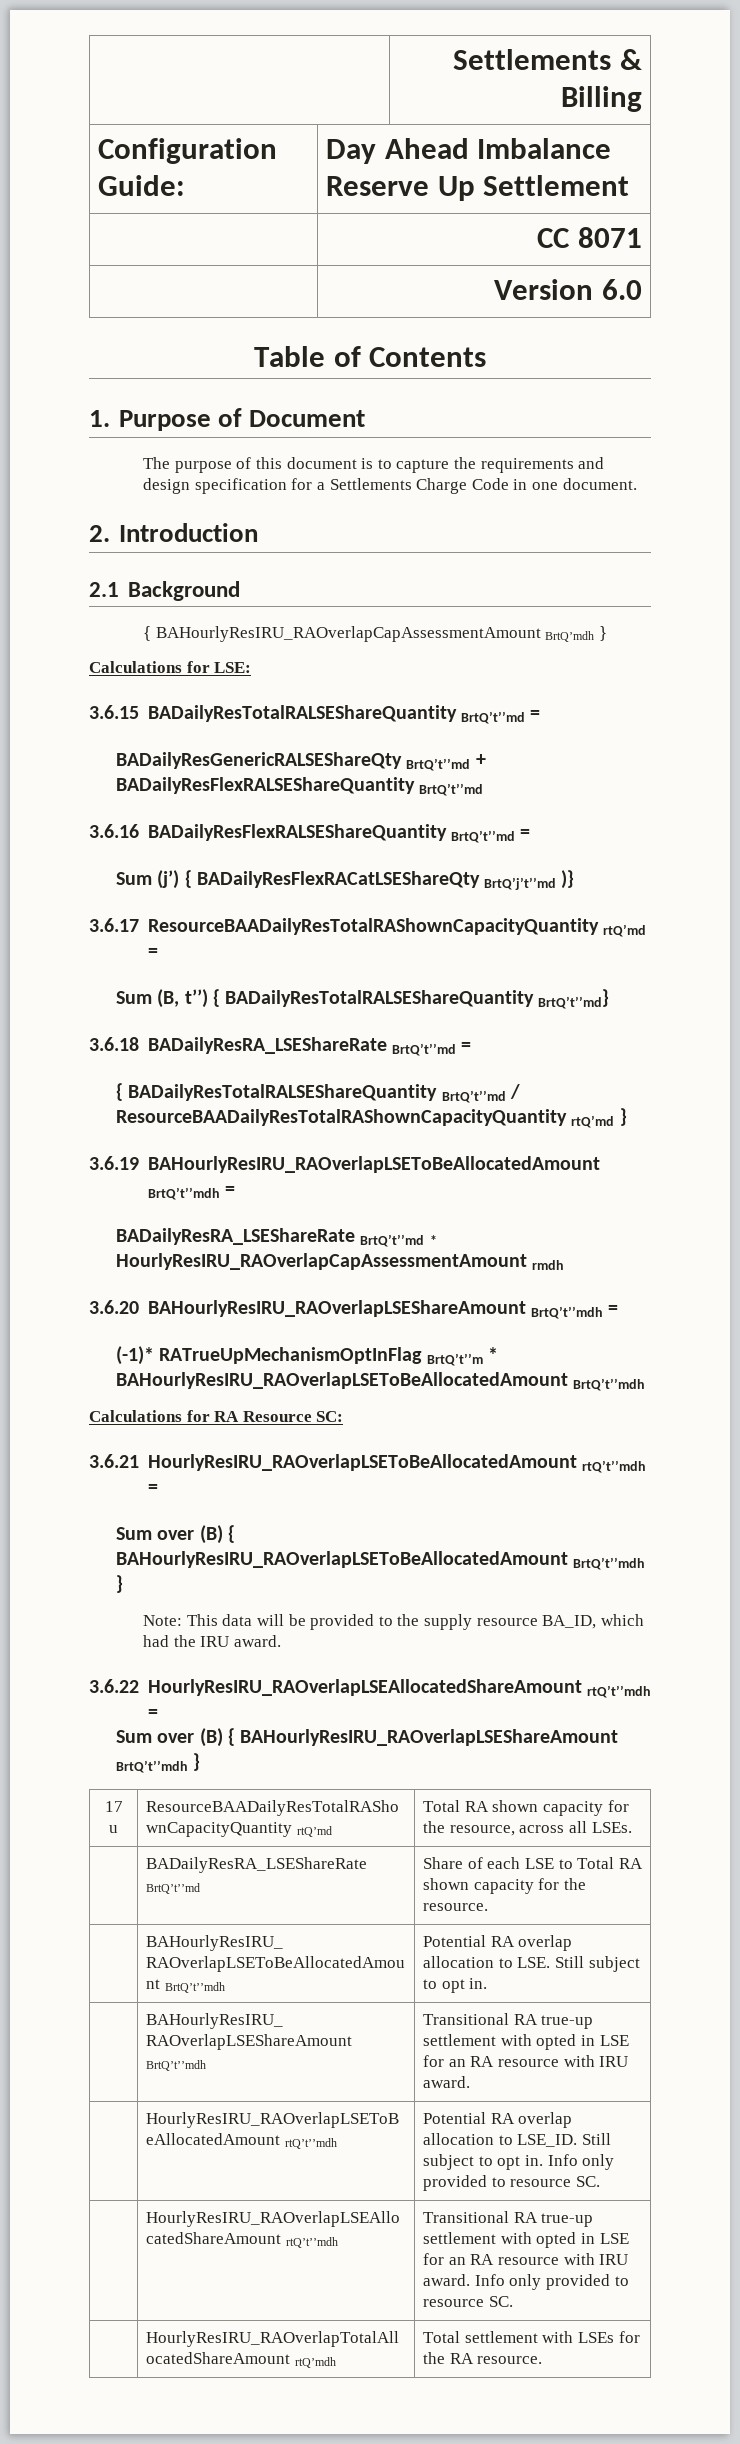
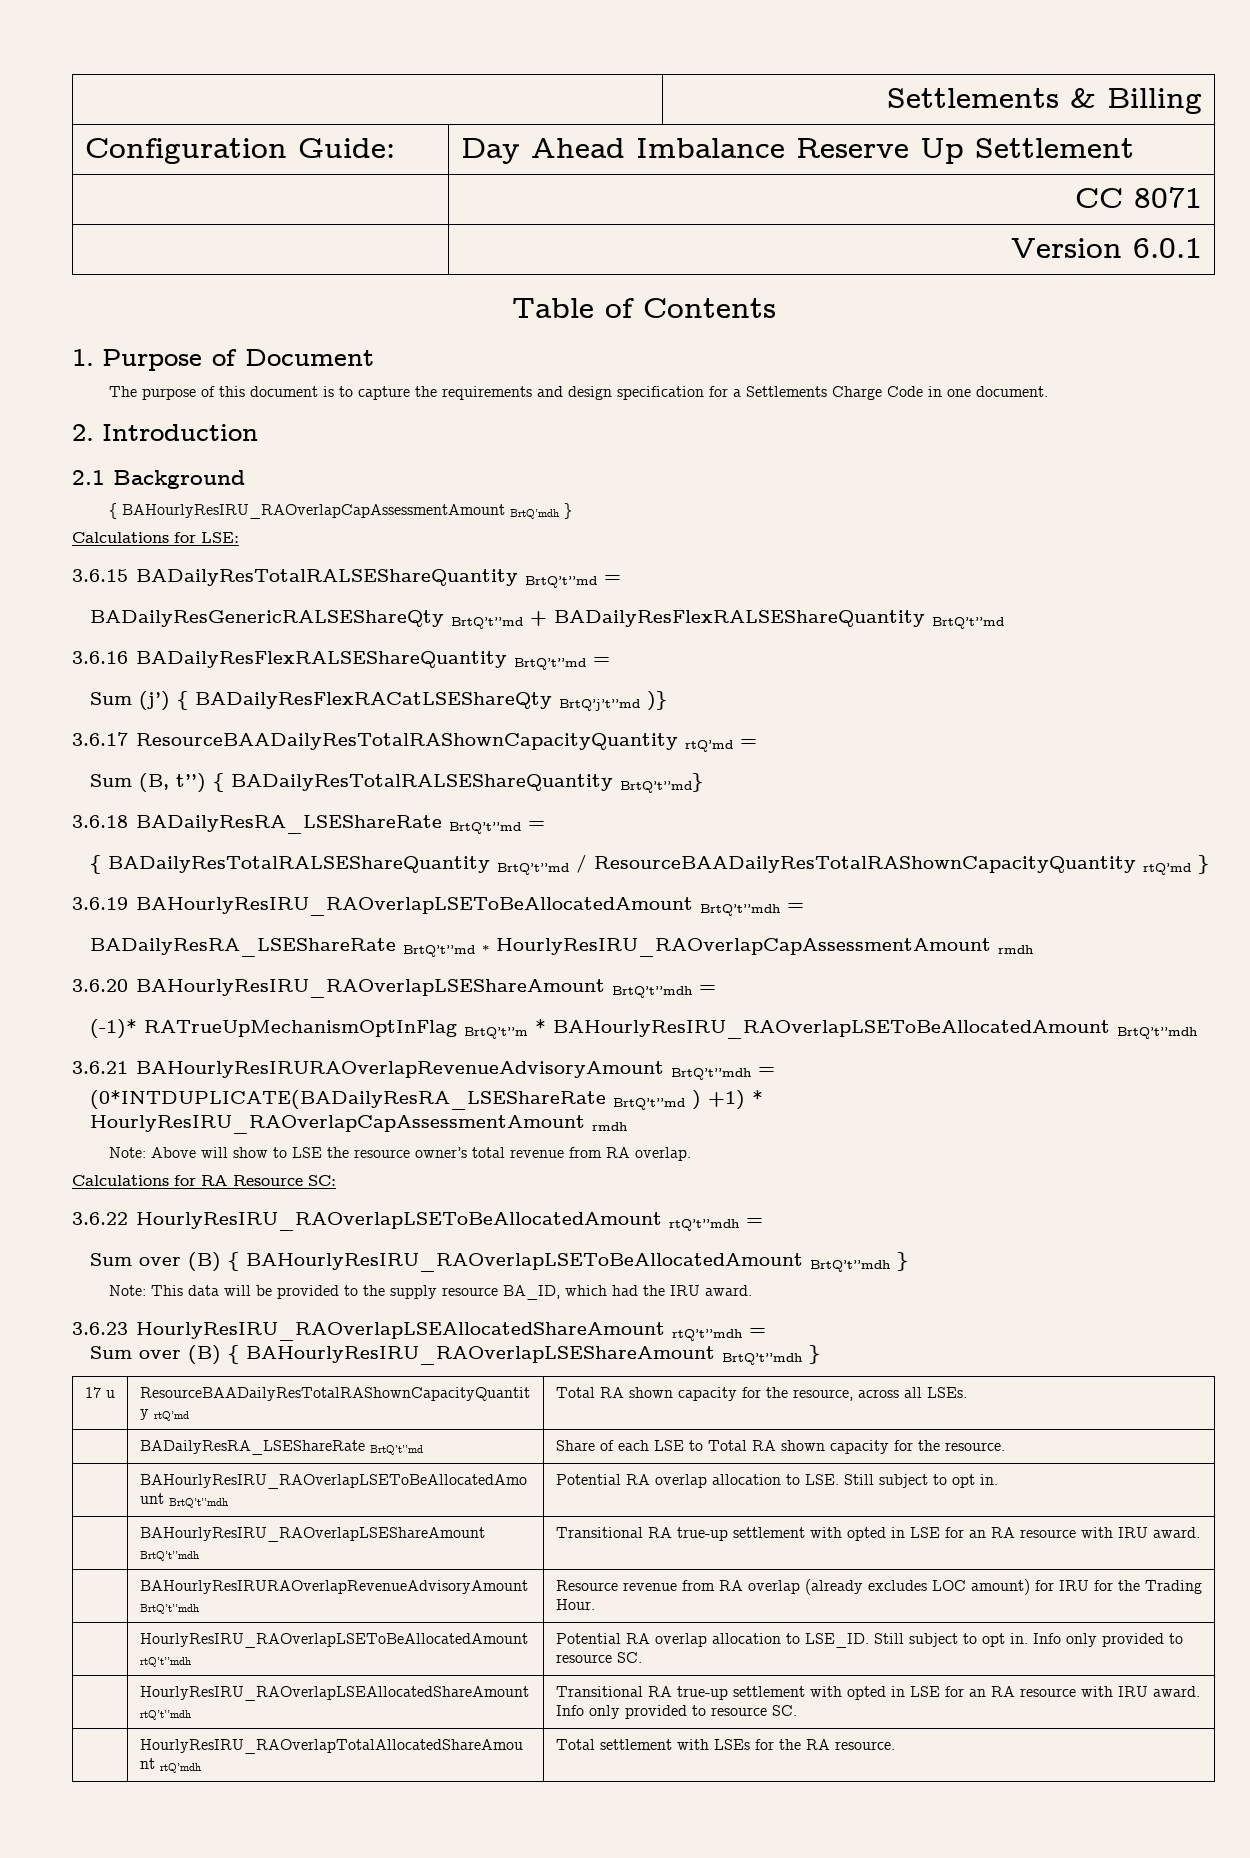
[601,279,642,300] 6.0 -> [1133,238,1203,258] 6.0.1
(646, 1384) none -> [72,1061,775,1080] [90,1090,764,1110] [90,1115,628,1134] [108,1147,691,1161] // 3.6.21 BAHourlyResIRURAOverlapRevenueAdvisoryAmount BrtQ’t’’mdh = // (0*INTDUPLICATE(BADailyResRA_LSEShareRate BrtQ’t’’md ) +1) * HourlyResIRU_RAOverlapCapAssessmentAmount rmdh // Note: Above will show to LSE the resource owner’s total revenue from RA overlap.
[89,1454,139,1468] 3.6.21 -> [72,1212,128,1225] 3.6.22
[89,1679,139,1693] 3.6.22 -> [72,1322,128,1335] 3.6.23
(471, 2082) none -> [139,1580,528,1594] [139,1604,199,1614] [555,1579,1202,1595] [555,1599,595,1610] // | BAHourlyResIRURAOverlapRevenueAdvisoryAmount BrtQ’t’’mdh | Resource revenue from RA overlap (already excludes LOC amount) for IRU for the Trading Hour.

